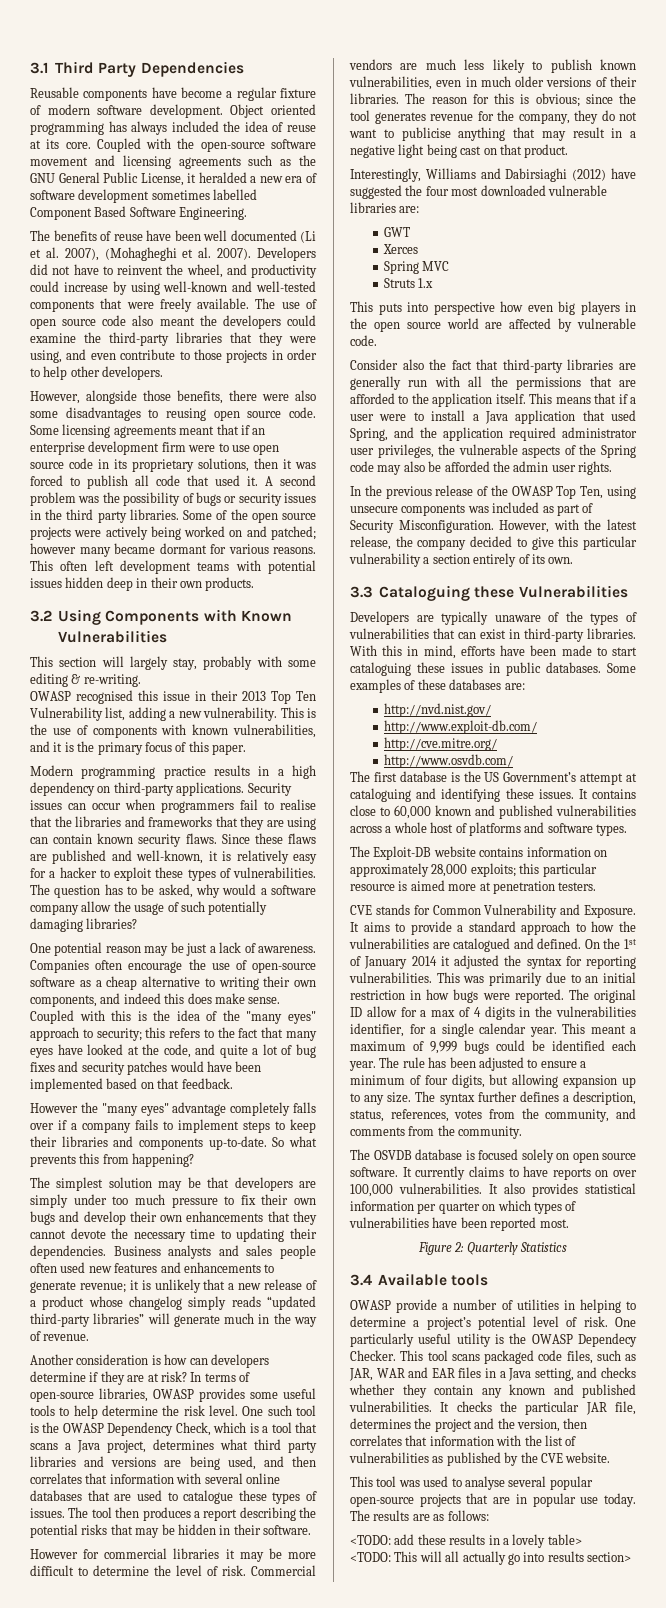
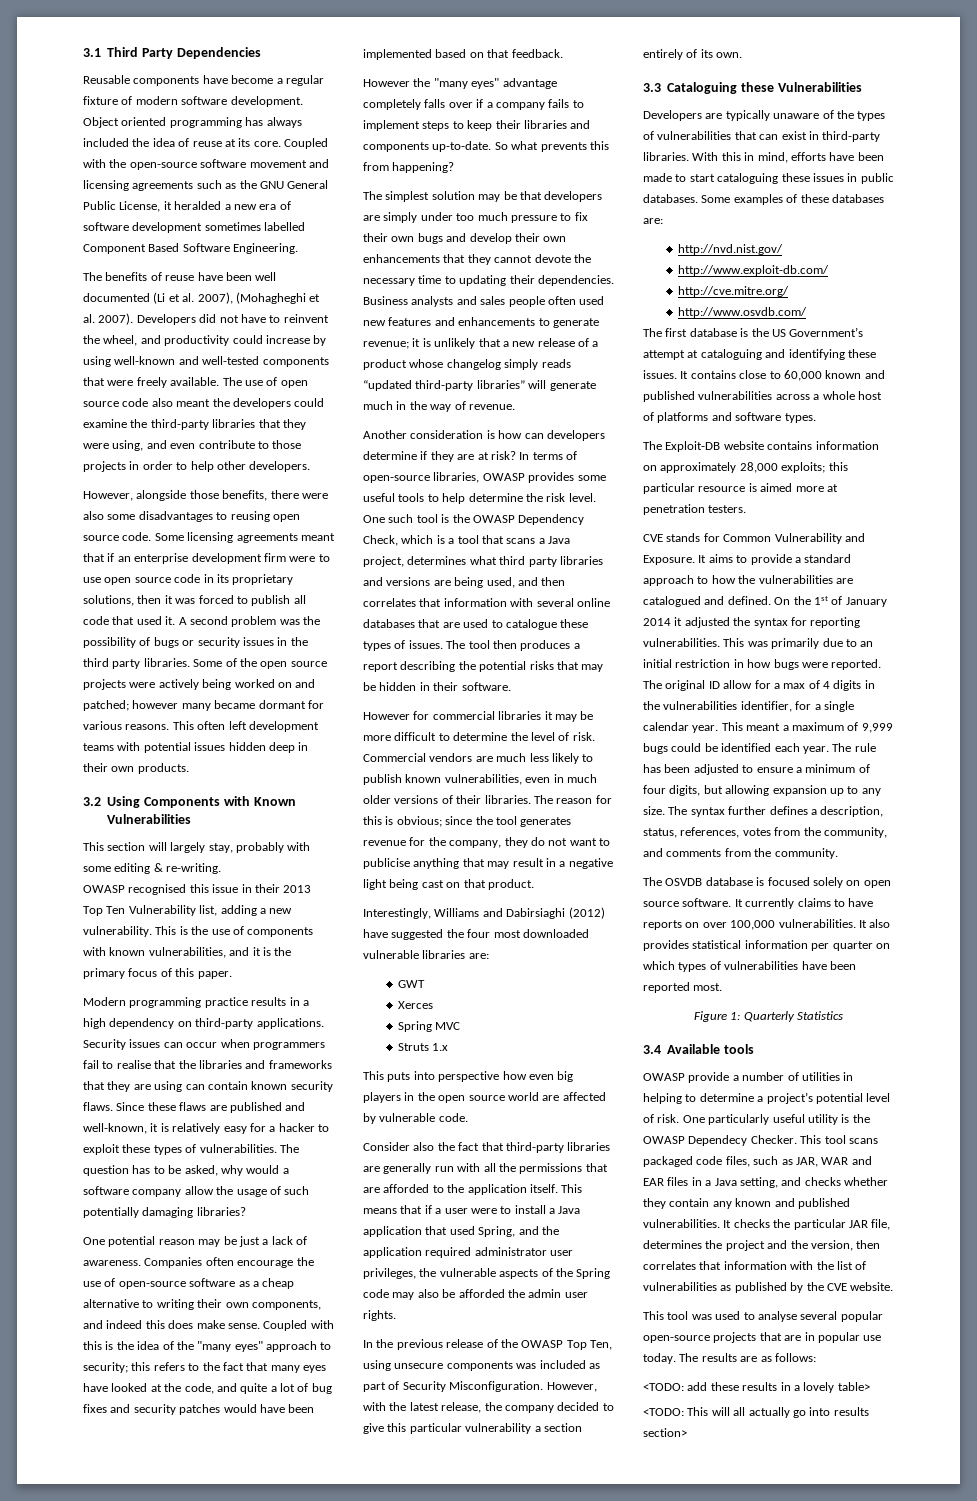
[454,1242,465,1252] 2: -> [730,1012,741,1020] 1:

